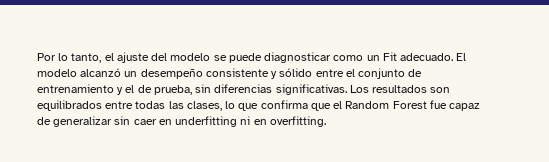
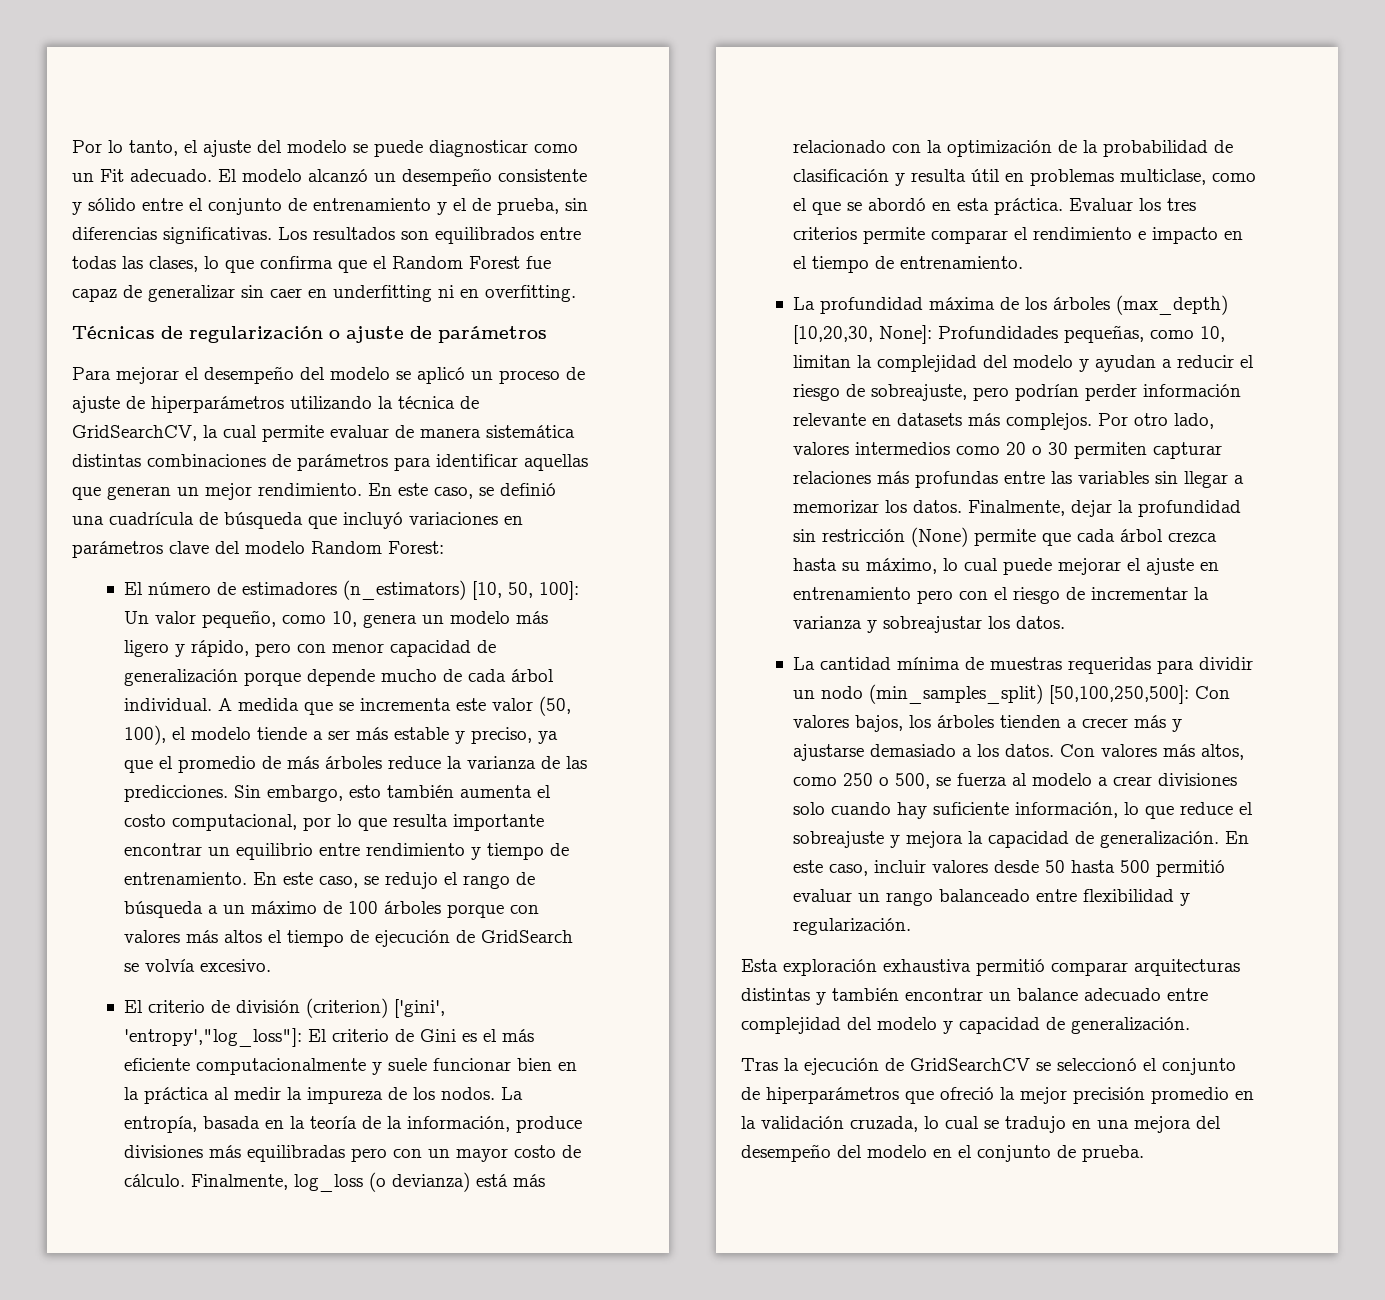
(326, 121) none -> [72,326,547,343] [72,366,585,384] [72,396,479,413] [72,425,575,442] [72,454,588,471] [72,483,556,500] [72,512,523,529] [72,541,444,558] [123,580,579,600] [123,610,548,628] [123,640,496,657] [123,669,554,686] [123,696,571,716] [123,725,558,745] [123,756,587,773] [123,785,551,802] [123,814,544,831] [123,843,569,860] [123,872,535,889] [123,901,539,918] [123,930,573,947] [123,959,271,972] [123,998,445,1018] [123,1028,534,1047] [123,1058,577,1075] [123,1087,523,1104] [123,1116,582,1133] [123,1145,581,1162] [123,1172,545,1192] [792,140,1233,157] [792,169,1256,186] [792,198,1196,215] [792,227,1243,244] [792,256,1023,273] [792,295,1228,315] [792,325,1225,344] [792,355,1254,372] [792,384,1241,401] [792,413,1214,430] [792,442,1222,459] [792,471,1244,488] [792,500,1241,517] [792,527,1217,547] [792,558,1219,575] [792,587,1209,604] [792,616,1065,633] [792,657,1253,674] [792,684,1230,704] [792,715,1182,732] [792,744,1244,761] [792,773,1237,789] [792,802,1253,819] [792,831,1249,848] [792,860,1225,877] [792,889,1190,906] [792,918,911,935] [741,959,1240,976] [741,988,1208,1005] [741,1017,1190,1034] [741,1058,1236,1075] [741,1087,1254,1104] [741,1116,1221,1133] [741,1144,1144,1162] // Técnicas de regularización o ajuste de parámetros // Para mejorar el desempeño del modelo se aplicó un proceso de ajuste de hiperparámetros utilizando la técnica de GridSearchCV, la cual permite evaluar de manera sistemática distintas combinaciones de parámetros para identificar aquellas que generan un mejor rendimiento. En este caso, se definió una cuadrícula de búsqueda que incluyó variaciones en parámetros clave del modelo Random Forest: // El número de estimadores (n_estimators) [10, 50, 100]: Un valor pequeño, como 10, genera un modelo más ligero y rápido, pero con menor capacidad de generalización porque depende mucho de cada árbol individual. A medida que se incrementa este valor (50, 100), el modelo tiende a ser más estable y preciso, ya que el promedio de más árboles reduce la varianza de las predicciones. Sin embargo, esto también aumenta el costo computacional, por lo que resulta importante encontrar un equilibrio entre rendimiento y tiempo de entrenamiento. En este caso, se redujo el rango de búsqueda a un máximo de 100 árboles porque con valores más altos el tiempo de ejecución de GridSearch se volvía excesivo. // El criterio de división (criterion) ['gini', 'entropy',"log_loss"]: El criterio de Gini es el más eficiente computacionalmente y suele funcionar bien en la práctica al medir la impureza de los nodos. La entropía, basada en la teoría de la información, produce divisiones más equilibradas pero con un mayor costo de cálculo. Finalmente, log_loss (o devianza) está más relacionado con la optimización de la probabilidad de clasificación y resulta útil en problemas multiclase, como el que se abordó en esta práctica. Evaluar los tres criterios permite comparar el rendimiento e impacto en el tiempo de entrenamiento. // La profundidad máxima de los árboles (max_depth) [10,20,30, None]: Profundidades pequeñas, como 10, limitan la complejidad del modelo y ayudan a reducir el riesgo de sobreajuste, pero podrían perder información relevante en datasets más complejos. Por otro lado, valores intermedios como 20 o 30 permiten capturar relaciones más profundas entre las variables sin llegar a memorizar los datos. Finalmente, dejar la profundidad sin restricción (None) permite que cada árbol crezca hasta su máximo, lo cual puede mejorar el ajuste en entrenamiento pero con el riesgo de incrementar la varianza y sobreajustar los datos. // La cantidad mínima de muestras requeridas para dividir un nodo (min_samples_split) [50,100,250,500]: Con valores bajos, los árboles tienden a crecer más y ajustarse demasiado a los datos. Con valores más altos, como 250 o 500, se fuerza al modelo a crear divisiones solo cuando hay suficiente información, lo que reduce el sobreajuste y mejora la capacidad de generalización. En este caso, incluir valores desde 50 hasta 500 permitió evaluar un rango balanceado entre flexibilidad y regularización. // Esta exploración exhaustiva permitió comparar arquitecturas distintas y también encontrar un balance adecuado entre complejidad del modelo y capacidad de generalización. // Tras la ejecución de GridSearchCV se seleccionó el conjunto de hiperparámetros que ofreció la mejor precisión promedio en la validación cruzada, lo cual se tradujo en una mejora del desempeño del modelo en el conjunto de prueba.

